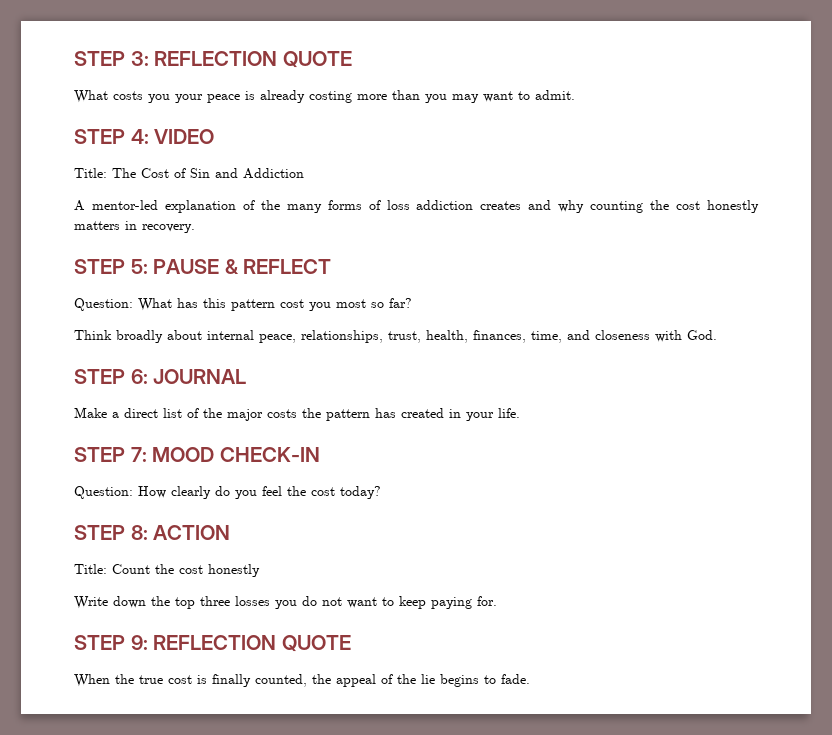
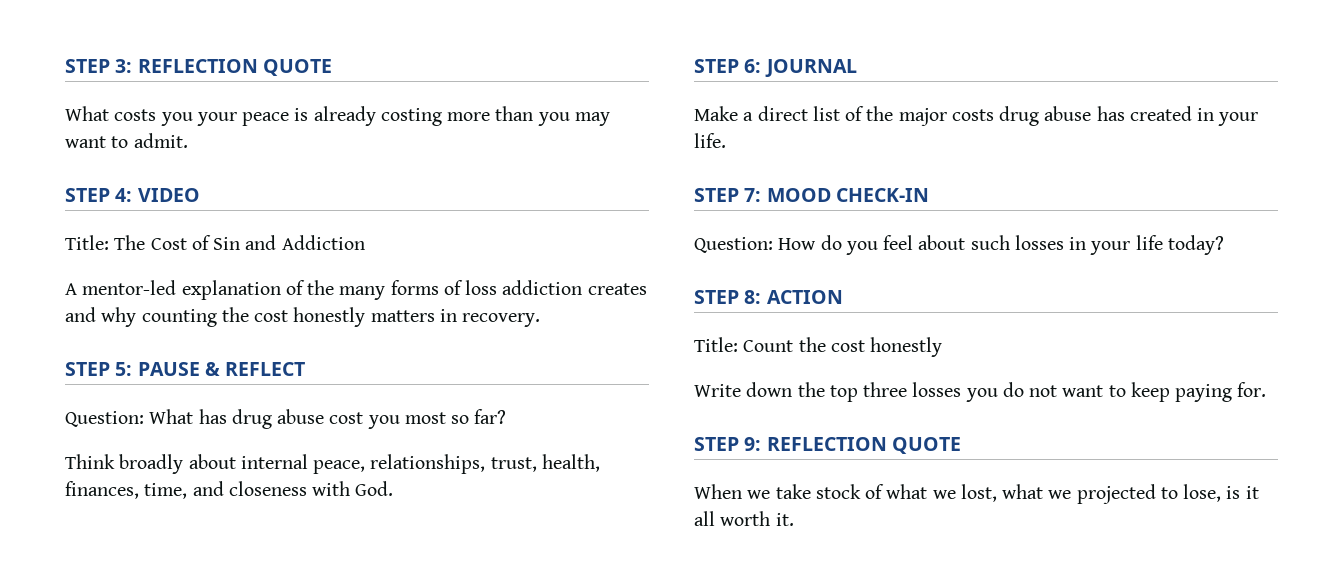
[203,298,275,311] this pattern -> [231,409,325,429] drug abuse
[302,408,370,421] the pattern -> [999,106,1092,126] drug abuse
[171,486,211,499] clearly -> (817, 244) none
[287,486,335,496] the cost -> [918,235,1163,255] about such losses in your life
[115,674,530,687] the true cost is finally counted, the appeal of the lie begins to fade. -> [747,484,1259,504] [694,511,794,526] we take stock of what we lost, what we projected to lose, is it all worth it.

